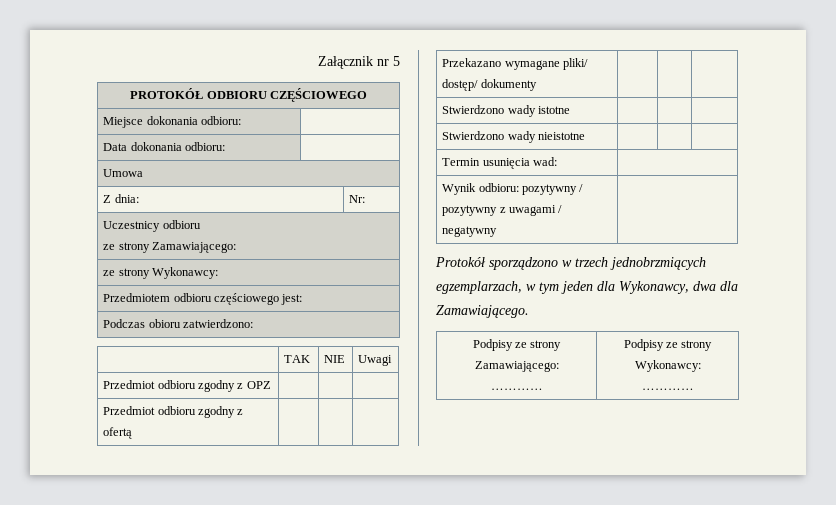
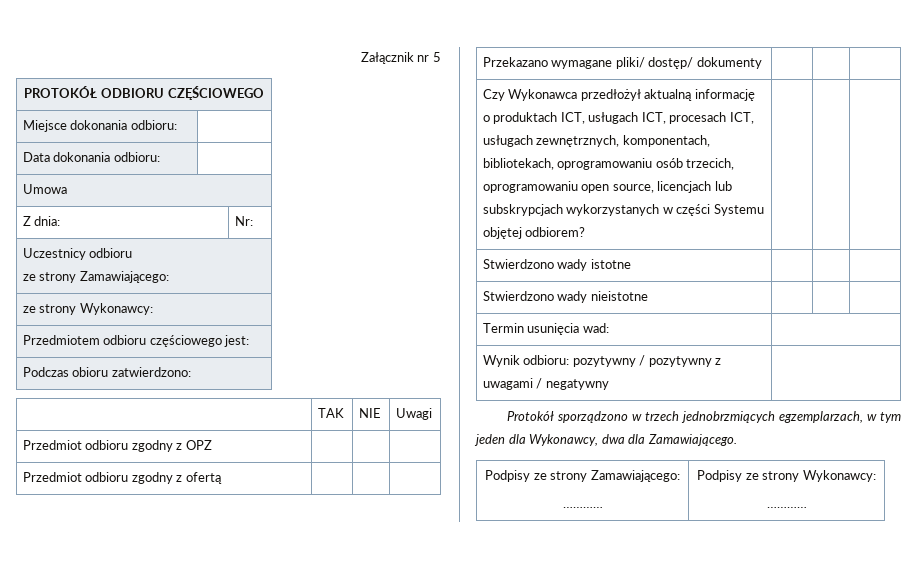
(537, 85) none -> [482,89,755,101] [482,112,754,124] [482,135,710,147] [482,158,735,170] [482,181,732,193] [482,204,764,216] [482,227,586,239] // Czy Wykonawca przedłożył aktualną informację o produktach ICT, usługach ICT, procesach ICT, usługach zewnętrznych, komponentach, bibliotekach, oprogramowaniu osób trzecich, oprogramowaniu open source, licencjach lub subskrypcjach wykorzystanych w części Systemu objętej odbiorem? | | |

